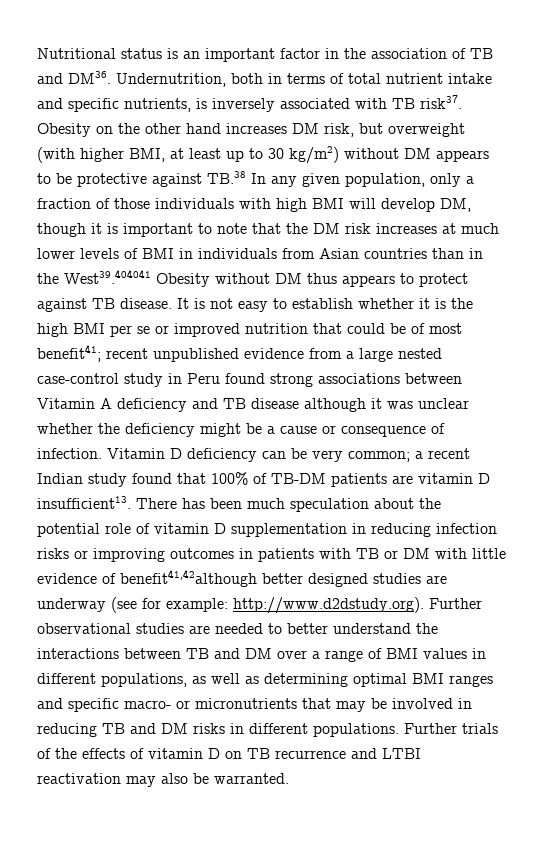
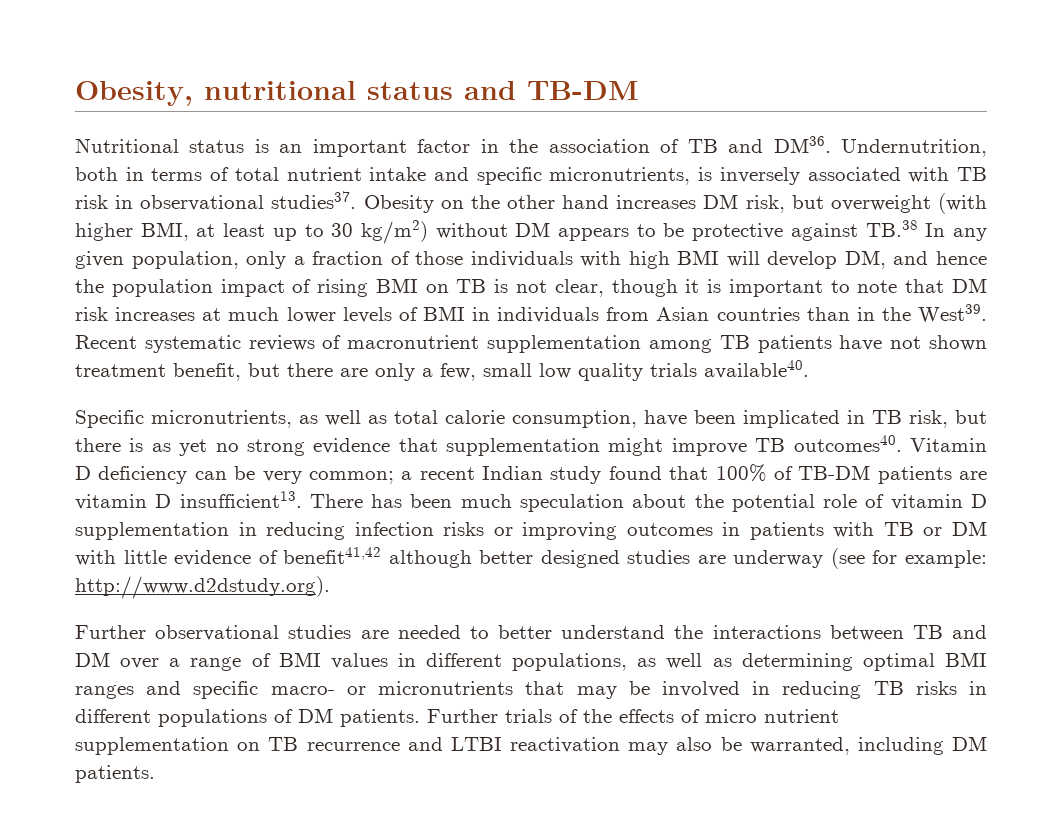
(37, 53) none -> [75,81,639,106] Obesity, nutritional status and TB-DM //
[124,98,191,112] nutrients, -> [549,167,691,185] micronutrients,
[420,95,462,109] risk37. -> [75,191,357,211] risk in observational studies37.
(471, 205) none -> [893,251,987,265] [75,278,604,297] and hence the population impact of rising BMI on TB is not clear,
[286,223,308,234] the -> (945, 286) none
[64,269,468,287] [37,298,473,312] [37,323,462,337] [37,344,442,362] [37,373,462,387] [37,398,469,412] [37,423,445,437] [37,448,102,459] West39.404041 Obesity without DM thus appears to protect against TB disease. It is not easy to establish whether it is the high BMI per se or improved nutrition that could be of most benefit41; recent unpublished evidence from a large nested case-control study in Peru found strong associations between Vitamin A deficiency and TB disease although it was unclear whether the deficiency might be a cause or consequence of infection. -> [918,304,987,323] [75,335,988,353] [75,360,809,381] [75,410,987,428] [75,435,902,456] West39. Recent systematic reviews of macronutrient supplementation among TB patients have not shown treatment benefit, but there are only a few, small low quality trials available40. // Specific micronutrients, as well as total calorie consumption, have been implicated in TB risk, but there is as yet no strong evidence that supplementation might improve TB outcomes40.
[120,569,257,587] benefit41,42although -> [283,547,472,568] benefit41,42 although
(424, 605) none -> (330, 587) //
[130,723,188,734] and DM -> (904, 688) none
[313,723,399,737] populations. -> [158,708,420,727] populations of DM patients.
[148,748,220,759] vitamin D -> [705,709,839,723] [75,737,229,755] micro nutrient supplementation
[214,773,289,784] warranted. -> [749,736,987,755] [75,765,155,783] warranted, including DM patients.

